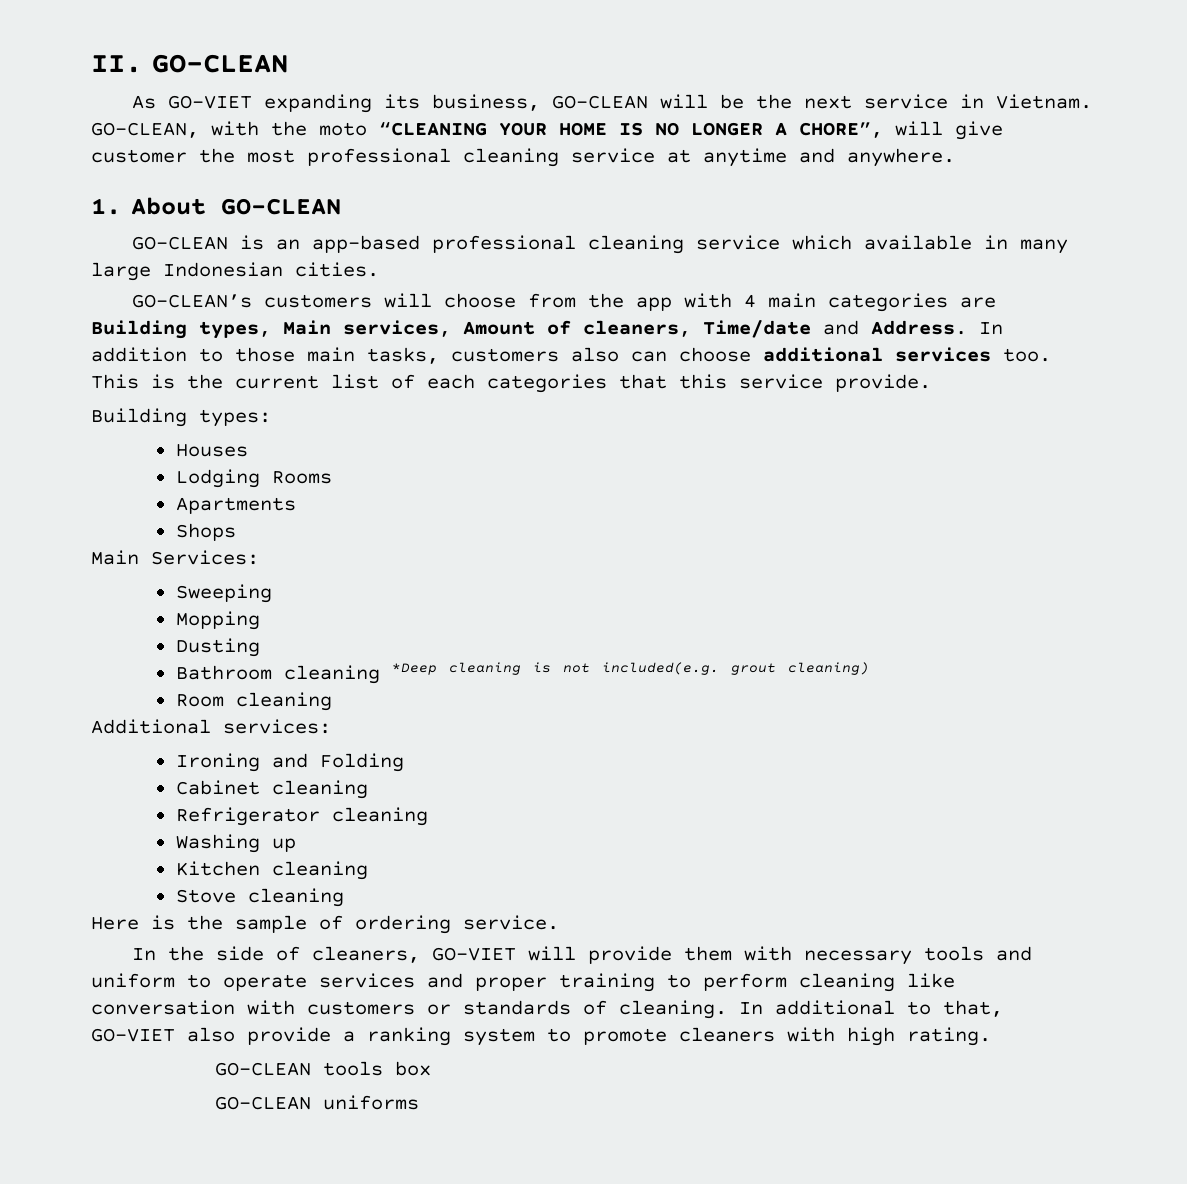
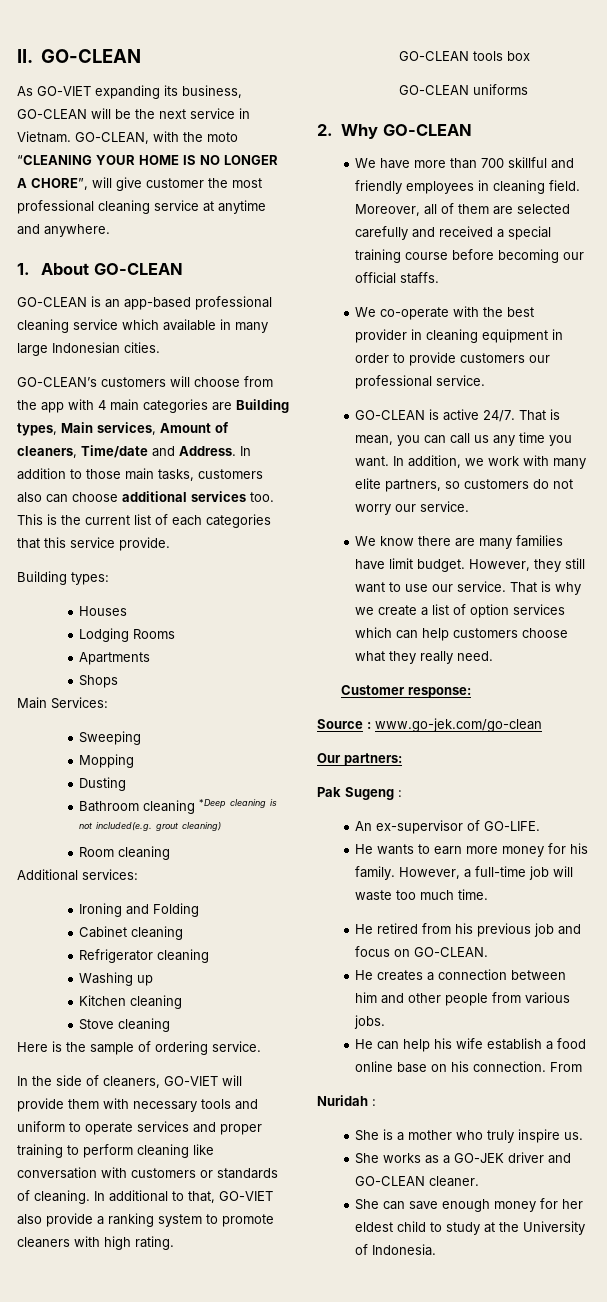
(420, 1102) none -> [317,124,472,139] [355,157,575,169] [355,180,581,194] [355,203,571,216] [355,226,552,240] [355,249,585,263] [355,272,440,284] [355,306,535,320] [355,329,564,343] [355,352,551,366] [355,375,486,389] [355,409,561,422] [355,432,573,446] [355,455,587,469] [355,478,574,492] [355,501,470,515] [355,535,564,549] [355,558,586,572] [355,581,582,595] [355,604,566,618] [355,627,569,641] [355,651,494,664] [341,685,472,698] [317,718,542,732] [317,753,402,766] [317,787,402,800] [355,820,541,834] [355,843,589,857] [355,866,574,880] [355,889,489,901] [355,923,582,937] [355,946,489,957] [355,969,567,981] [355,992,571,1006] [354,1015,386,1029] [355,1038,587,1052] [355,1061,583,1073] [317,1095,376,1106] [355,1129,584,1143] [355,1152,572,1164] [355,1176,480,1187] [355,1198,584,1212] [355,1221,586,1235] [355,1244,437,1256] // 2. Why GO-CLEAN // We have more than 700 skillful and friendly employees in cleaning field. Moreover, all of them are selected carefully and received a special training course before becoming our official staffs. // We co-operate with the best provider in cleaning equipment in order to provide customers our professional service. // GO-CLEAN is active 24/7. That is mean, you can call us any time you want. In addition, we work with many elite partners, so customers do not worry our service. // We know there are many families have limit budget. However, they still want to use our service. That is why we create a list of option services which can help customers choose what they really need. // Customer response: // Source : www.go-jek.com/go-clean // Our partners: // Pak Sugeng : // An ex-supervisor of GO-LIFE. // He wants to earn more money for his family. However, a full-time job will waste too much time. // He retired from his previous job and focus on GO-CLEAN. // He creates a connection between him and other people from various jobs. // He can help his wife establish a food online base on his connection. From // Nuridah : // She is a mother who truly inspire us. // She works as a GO-JEK driver and GO-CLEAN cleaner. // She can save enough money for her eldest child to study at the University of Indonesia.

